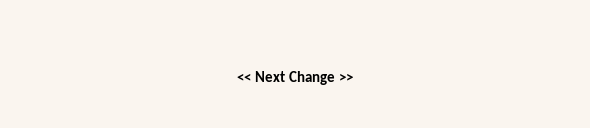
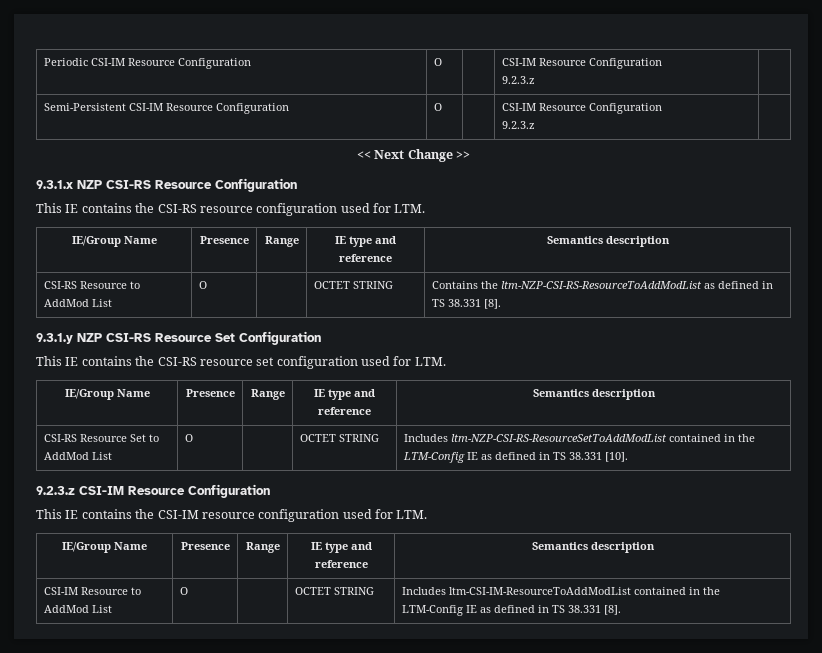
[237,71,353,85] << Next Change >> -> [43,58,251,69] [433,58,442,66] [501,58,662,69] [501,76,535,84] [43,103,289,114] [433,103,442,111] [501,103,662,114] [501,121,535,129] [356,149,471,162] [36,178,297,192] [36,203,426,216] [71,236,157,247] [199,236,249,244] [264,236,299,247] [335,236,396,247] [339,254,392,262] [546,236,670,247] [43,281,140,289] [43,299,112,307] [198,281,207,289] [313,281,393,289] [431,281,773,289] [431,299,501,309] [36,331,321,345] [36,356,446,369] [64,389,150,400] [185,389,235,397] [250,389,285,400] [314,389,375,400] [318,407,371,415] [532,389,656,400] [43,434,159,442] [43,452,112,460] [184,434,193,442] [299,434,379,442] [403,434,755,442] [402,452,628,463] [36,484,270,498] [36,509,428,522] [62,542,147,553] [180,542,230,550] [245,542,280,553] [310,542,372,553] [314,560,368,568] [531,542,655,553] [43,587,141,595] [43,605,112,613] [179,587,188,595] [294,587,374,595] [401,587,720,595] [401,605,621,616] Periodic CSI-IM Resource Configuration | O | | CSI-IM Resource Configuration // 9.2.3.z | // Semi-Persistent CSI-IM Resource Configuration | O | | CSI-IM Resource Configuration // 9.2.3.z | // << Next Change >> // 9.3.1.x NZP CSI-RS Resource Configuration // This IE contains the CSI-RS resource configuration used for LTM. // IE/Group Name | Presence | Range | IE type and reference | Semantics description // CSI-RS Resource to AddMod List | O | | OCTET STRING | Contains the ltm-NZP-CSI-RS-ResourceToAddModList as defined in TS 38.331 [8]. // 9.3.1.y NZP CSI-RS Resource Set Configuration // This IE contains the CSI-RS resource set configuration used for LTM. // IE/Group Name | Presence | Range | IE type and reference | Semantics description // CSI-RS Resource Set to AddMod List | O | | OCTET STRING | Includes ltm-NZP-CSI-RS-ResourceSetToAddModList contained in the LTM-Config IE as defined in TS 38.331 [10]. // 9.2.3.z CSI-IM Resource Configuration // This IE contains the CSI-IM resource configuration used for LTM. // IE/Group Name | Presence | Range | IE type and reference | Semantics description // CSI-IM Resource to AddMod List | O | | OCTET STRING | Includes ltm-CSI-IM-ResourceToAddModList contained in the LTM-Config IE as defined in TS 38.331 [8].

